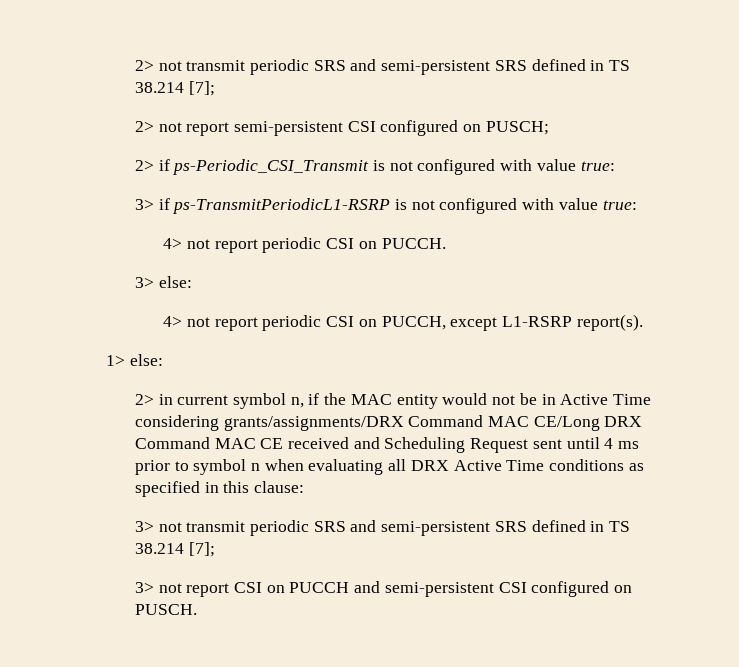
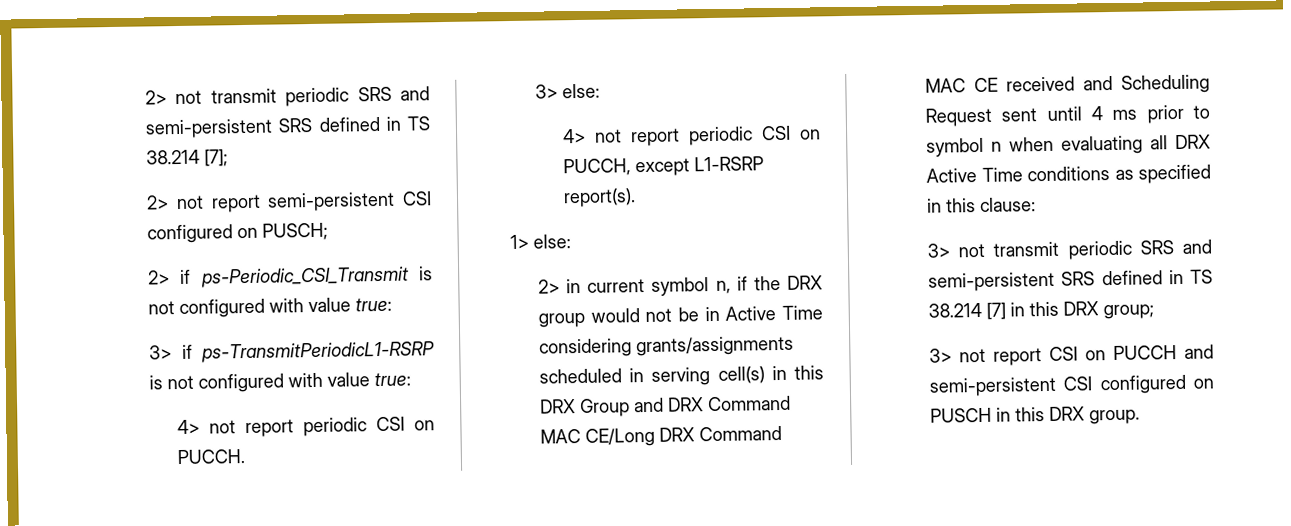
[350,394,438,409] MAC entity -> [787,275,823,290] [538,312,586,328] DRX group
[223,416,404,431] grants/assignments/DRX -> [636,335,795,357] [539,365,824,386] [540,397,705,417] grants/assignments scheduled in serving cell(s) in this DRX Group and DRX
[188,542,215,557] [7]; -> [986,301,1155,320] [7] in this DRX group;
[134,604,197,615] PUSCH. -> [930,406,1141,425] PUSCH in this DRX group.

